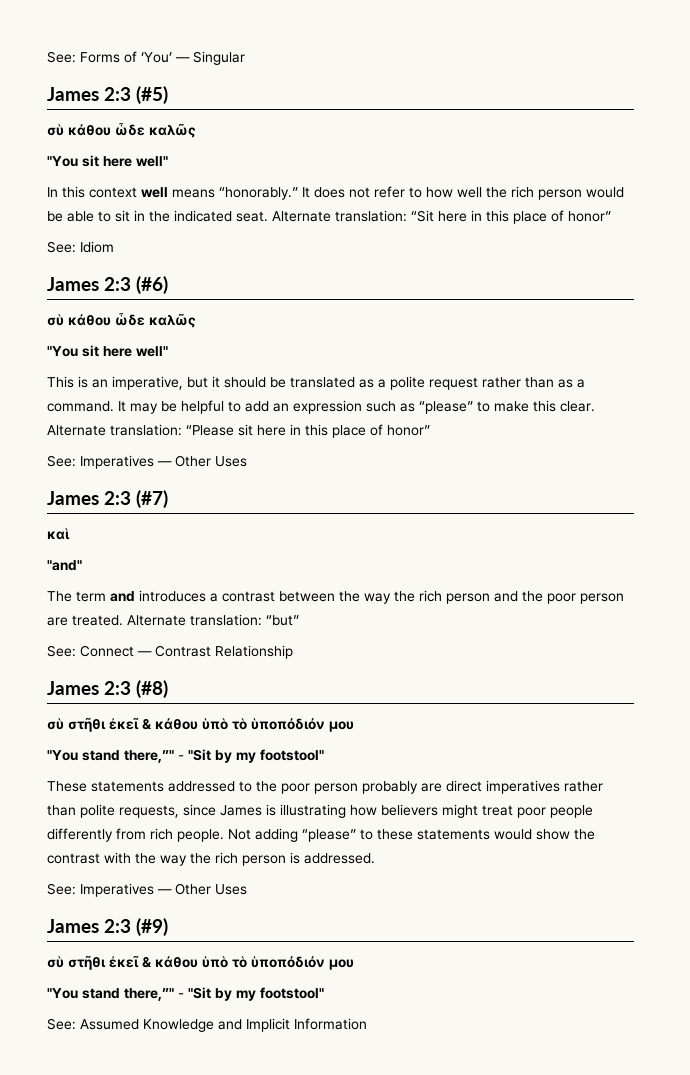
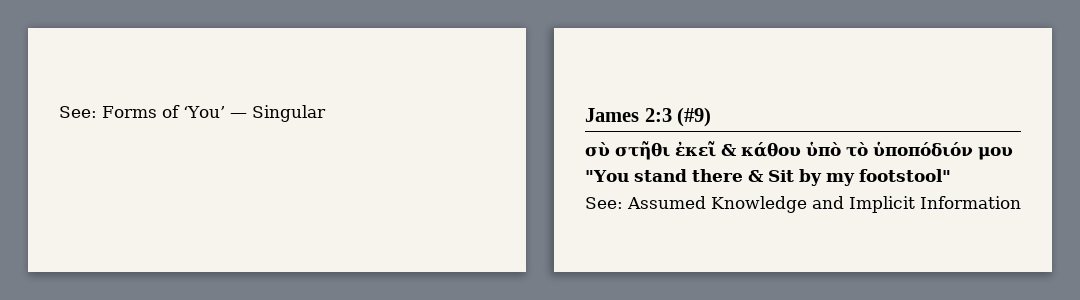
[47,86,168,104] [47,122,196,138] [47,155,168,167] [47,186,624,200] [47,210,611,224] [47,241,114,253] [47,276,168,294] [47,312,196,328] [47,345,168,357] [47,376,585,390] [47,400,595,414] [47,424,430,438] [47,455,247,469] [47,490,168,508] [47,528,70,540] [47,560,82,571] [47,590,624,604] [47,614,299,626] [47,645,293,659] [47,680,168,698] [47,717,354,732] [47,749,324,763] [47,780,603,794] [47,804,593,818] [47,828,595,842] [47,852,375,866] [47,883,247,897] // James 2:3 (#5) // σὺ κάθου ὧδε καλῶς // "You sit here well" // In this context well means “honorably.” It does not refer to how well the rich person would be able to sit in the indicated seat. Alternate translation: “Sit here in this place of honor” // See: Idiom // James 2:3 (#6) // σὺ κάθου ὧδε καλῶς // "You sit here well" // This is an imperative, but it should be translated as a polite request rather than as a command. It may be helpful to add an expression such as “please” to make this clear. Alternate translation: “Please sit here in this place of honor” // See: Imperatives — Other Uses // James 2:3 (#7) // καὶ // "and" // The term and introduces a contrast between the way the rich person and the poor person are treated. Alternate translation: “but” // See: Connect — Contrast Relationship // James 2:3 (#8) // σὺ στῆθι ἐκεῖ & κάθου ὑπὸ τὸ ὑποπόδιόν μου // "You stand there,”" - "Sit by my footstool" // These statements addressed to the poor person probably are direct imperatives rather than polite requests, since James is illustrating how believers might treat poor people differently from rich people. Not adding “please” to these statements would show the contrast with the way the rich person is addressed. // See: Imperatives — Other Uses -> (326, 113) none
[124,987,211,1001] there,”" - "Sit -> [691,169,794,182] there & Sit

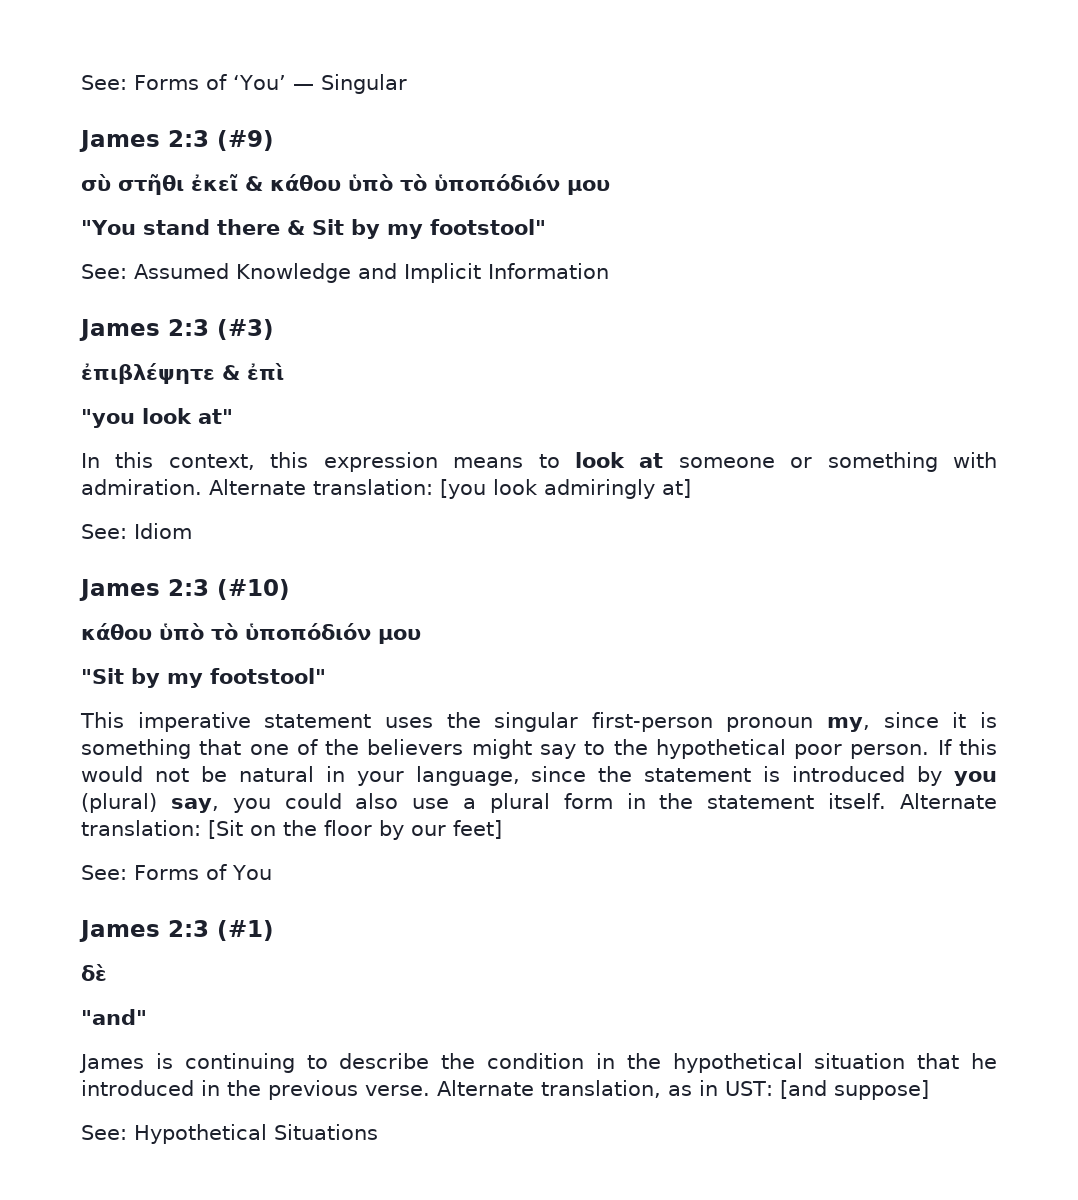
(1021, 202) none -> [79,319,274,341] [81,363,284,384] [81,408,233,428] [81,452,997,472] [81,479,691,499] [81,523,192,539] [79,579,290,601] [81,623,421,644] [81,668,326,688] [80,712,997,732] [81,739,998,759] [81,766,997,786] [81,793,998,813] [81,820,502,840] [81,864,272,880] [79,920,274,942] [81,964,107,981] [81,1009,147,1025] [79,1053,998,1073] [81,1080,929,1100] [81,1124,378,1144] // James 2:3 (#3) // ἐπιβλέψητε & ἐπὶ // "you look at" // In this context, this expression means to look at someone or something with admiration. Alternate translation: [you look admiringly at] // See: Idiom // James 2:3 (#10) // κάθου ὑπὸ τὸ ὑποπόδιόν μου // "Sit by my footstool" // This imperative statement uses the singular first-person pronoun my, since it is something that one of the believers might say to the hypothetical poor person. If this would not be natural in your language, since the statement is introduced by you (plural) say, you could also use a plural form in the statement itself. Alternate translation: [Sit on the floor by our feet] // See: Forms of You // James 2:3 (#1) // δὲ // "and" // James is continuing to describe the condition in the hypothetical situation that he introduced in the previous verse. Alternate translation, as in UST: [and suppose] // See: Hypothetical Situations

